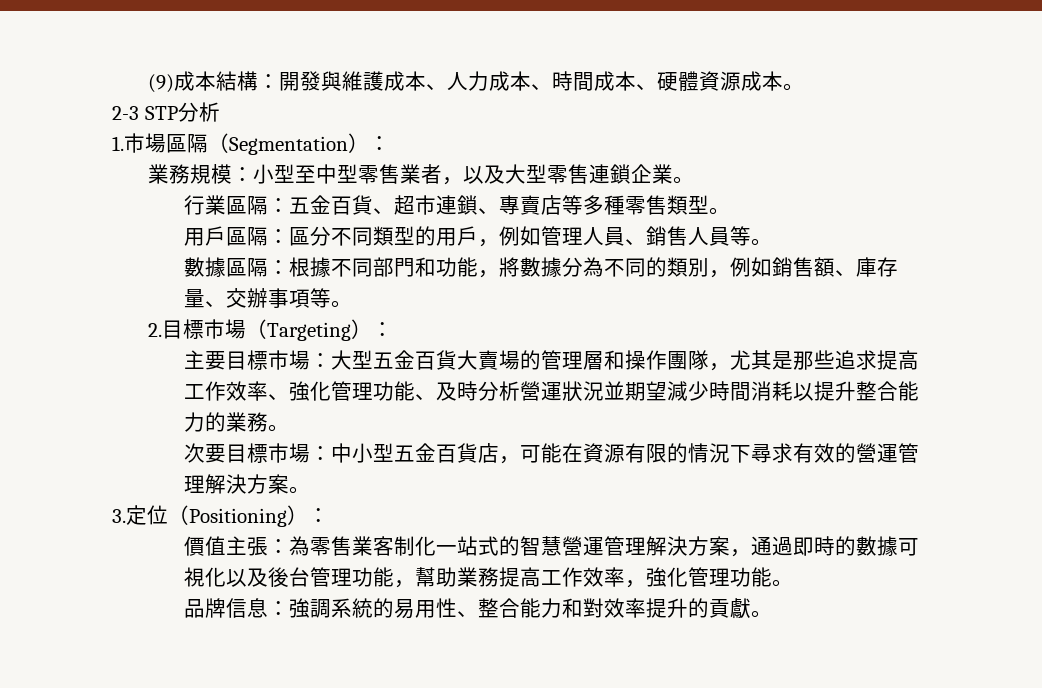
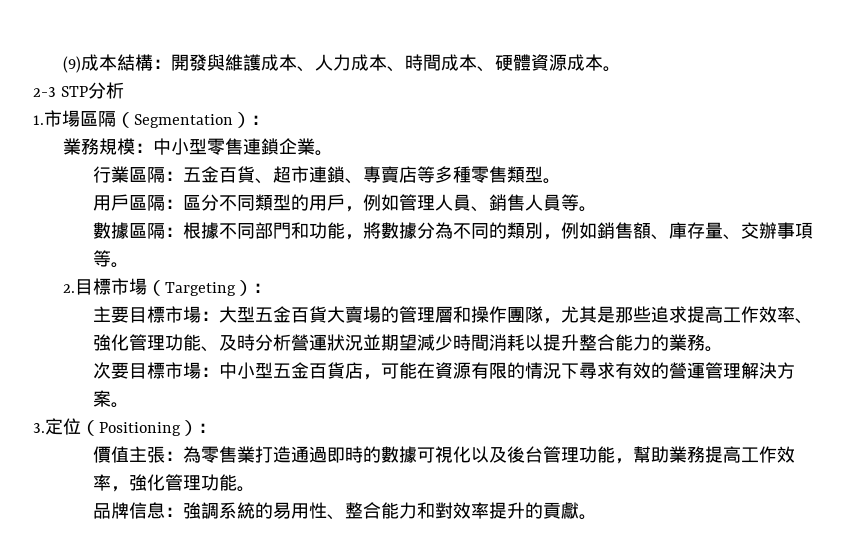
[253,164,527,185] 小型至中型零售業者，以及大 -> [152,138,189,155] 中小
[373,536,752,557] 客制化一站式的智慧營運管理解決方案， -> [254,446,291,463] 打造

